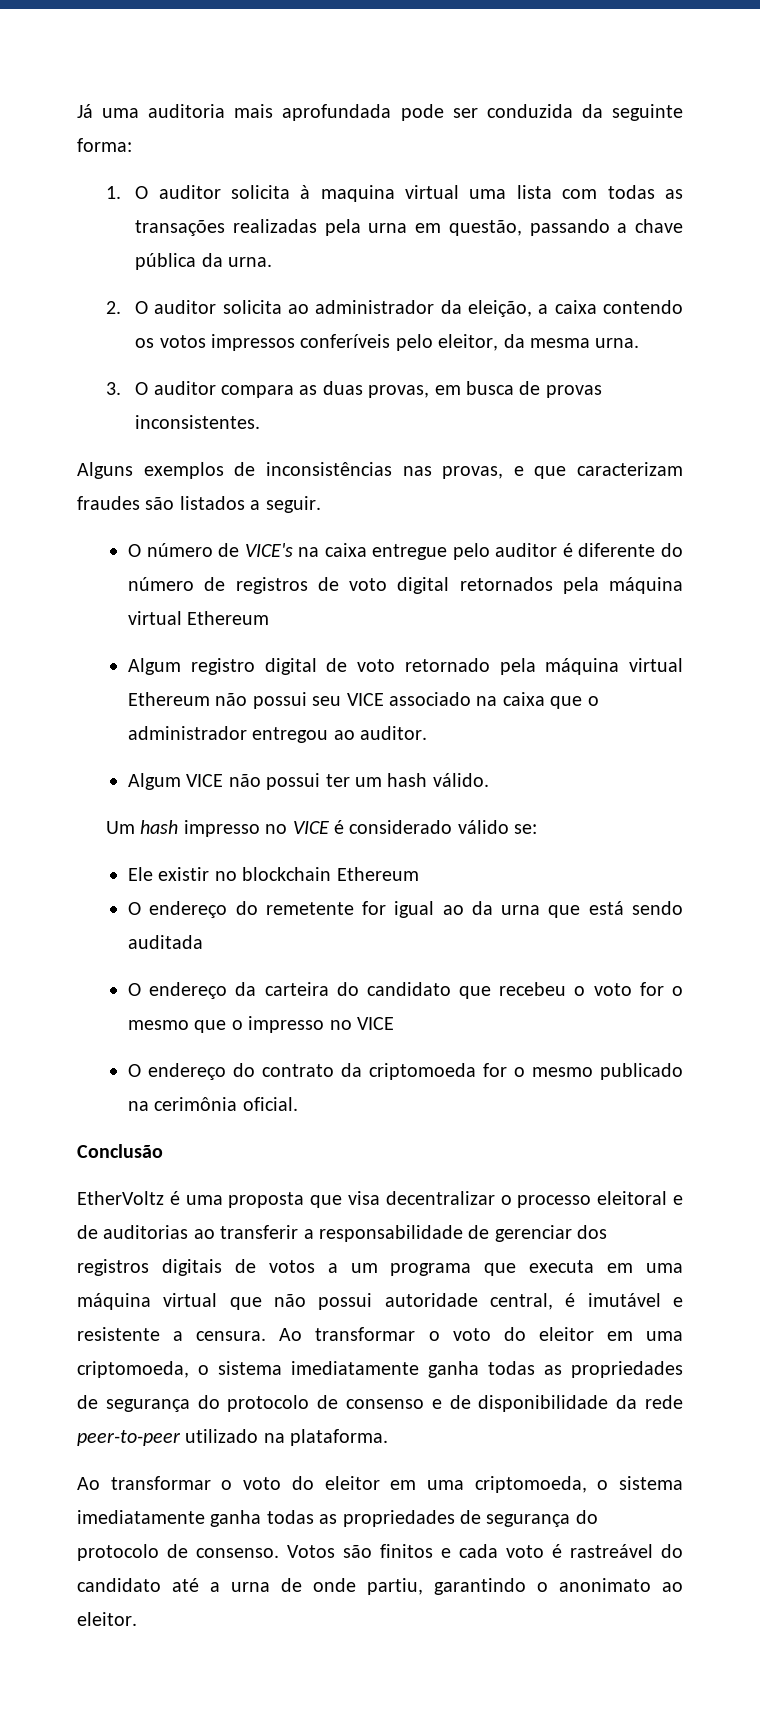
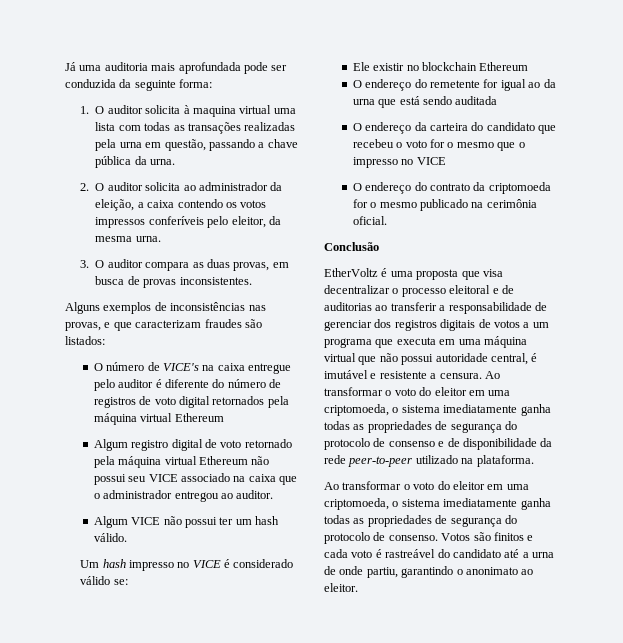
[179,496,321,513] listados a seguir. -> [65,336,105,345] listados:

